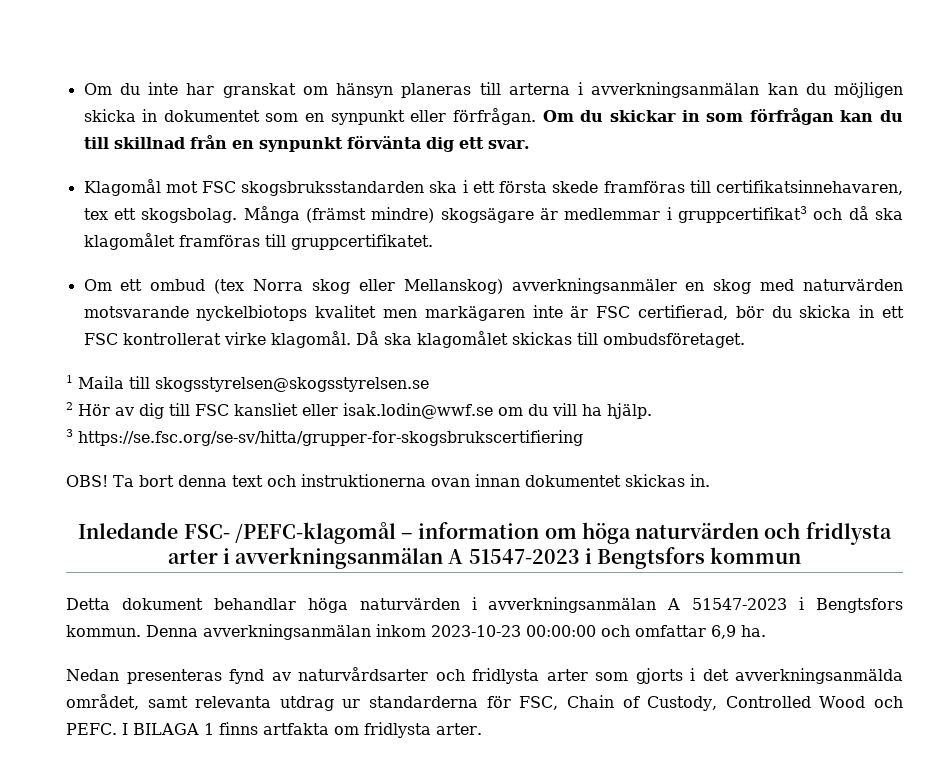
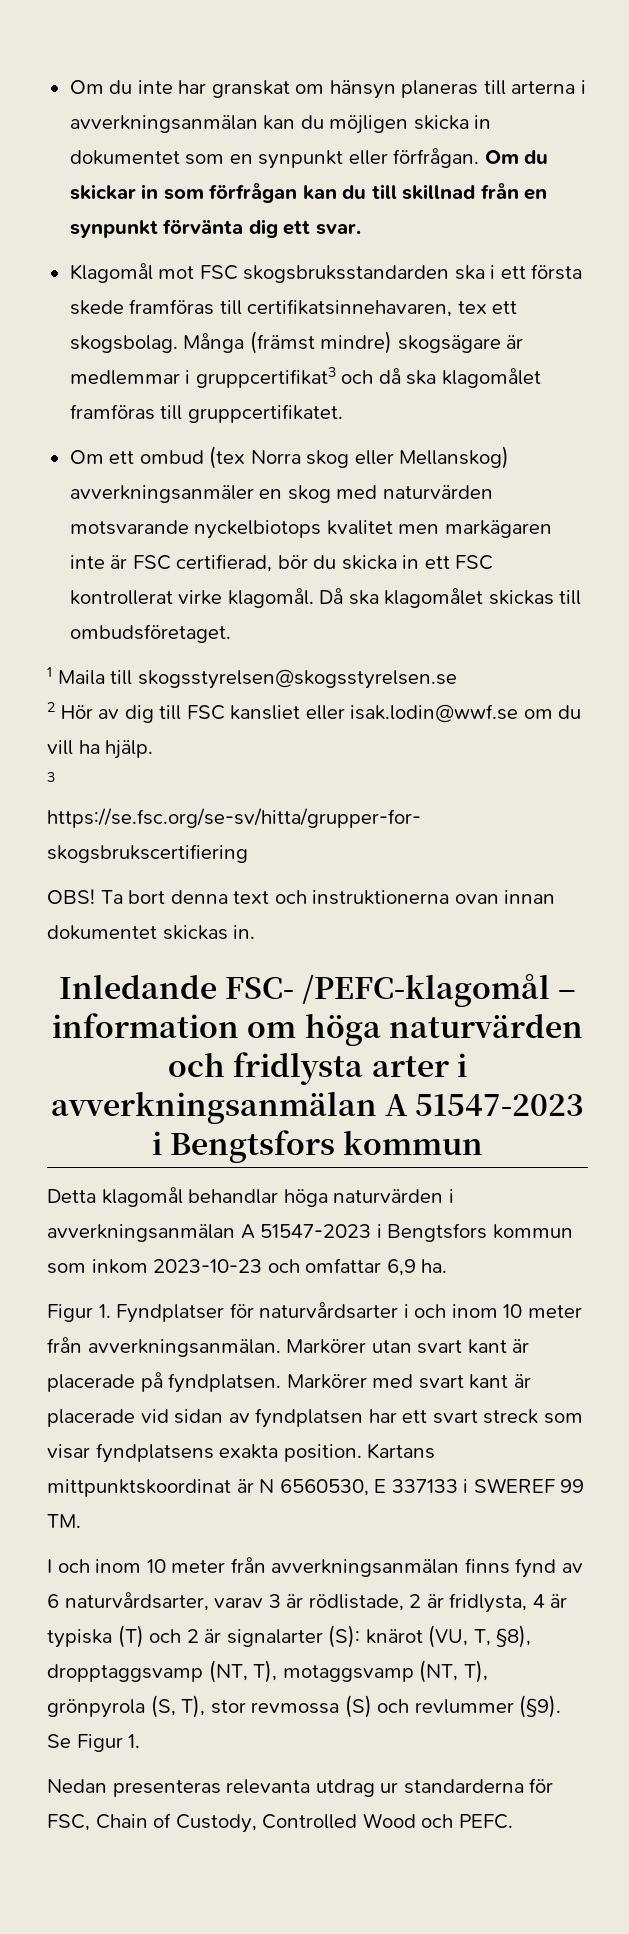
[121,598,203,610] dokument -> [101,1187,183,1207] klagomål
[66,624,371,640] kommun. Denna avverkningsanmälan -> [492,1224,573,1239] [47,1263,86,1274] kommun som
[526,625,596,637] 00:00:00 -> (263, 1266) none
[66,667,903,684] [66,694,188,710] Nedan presenteras fynd av naturvårdsarter och fridlysta arter som gjorts i det avverkningsanmälda området, samt -> [47,1302,582,1323] [47,1337,530,1357] [47,1372,531,1393] [47,1408,583,1428] [47,1443,436,1463] [47,1478,585,1497] [47,1514,81,1528] [47,1557,583,1578] [47,1592,568,1613] [47,1625,532,1648] [47,1660,488,1683] [47,1695,562,1718] [47,1734,141,1752] [47,1779,221,1797] Figur 1. Fyndplatser för naturvårdsarter i och inom 10 meter från avverkningsanmälan. Markörer utan svart kant är placerade på fyndplatsen. Markörer med svart kant är placerade vid sidan av fyndplatsen har ett svart streck som visar fyndplatsens exakta position. Kartans mittpunktskoordinat är N 6560530, E 337133 i SWEREF 99 TM. // I och inom 10 meter från avverkningsanmälan finns fynd av 6 naturvårdsarter, varav 3 är rödlistade, 2 är fridlysta, 4 är typiska (T) och 2 är signalarter (S): knärot (VU, T, §8), dropptaggsvamp (NT, T), motaggsvamp (NT, T), grönpyrola (S, T), stor revmossa (S) och revlummer (§9). Se Figur 1. // Nedan presenteras
[122,722,482,738] I BILAGA 1 finns artfakta om fridlysta arter. -> (513, 1821) none

